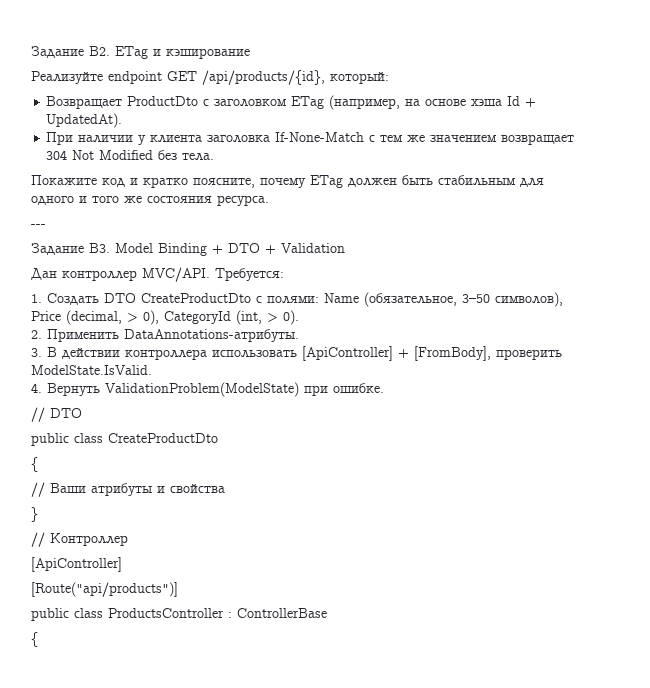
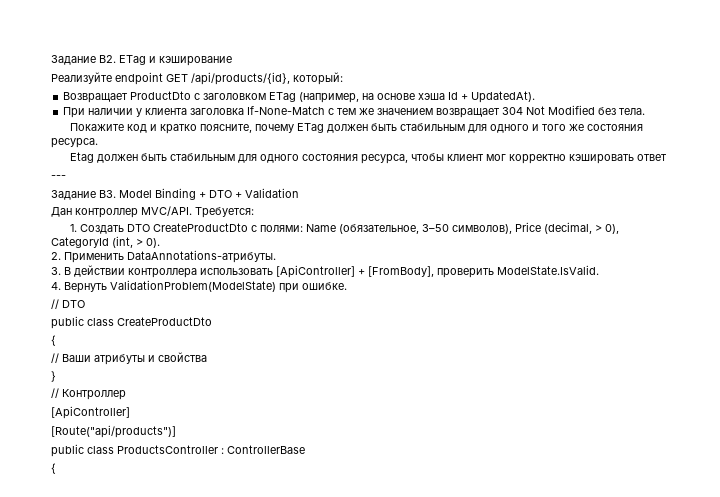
(269, 200) none -> [70,152,668,164] // Etag должен быть стабильным для одного состояния ресурса, чтобы клиент мог корректно кэшировать ответ

